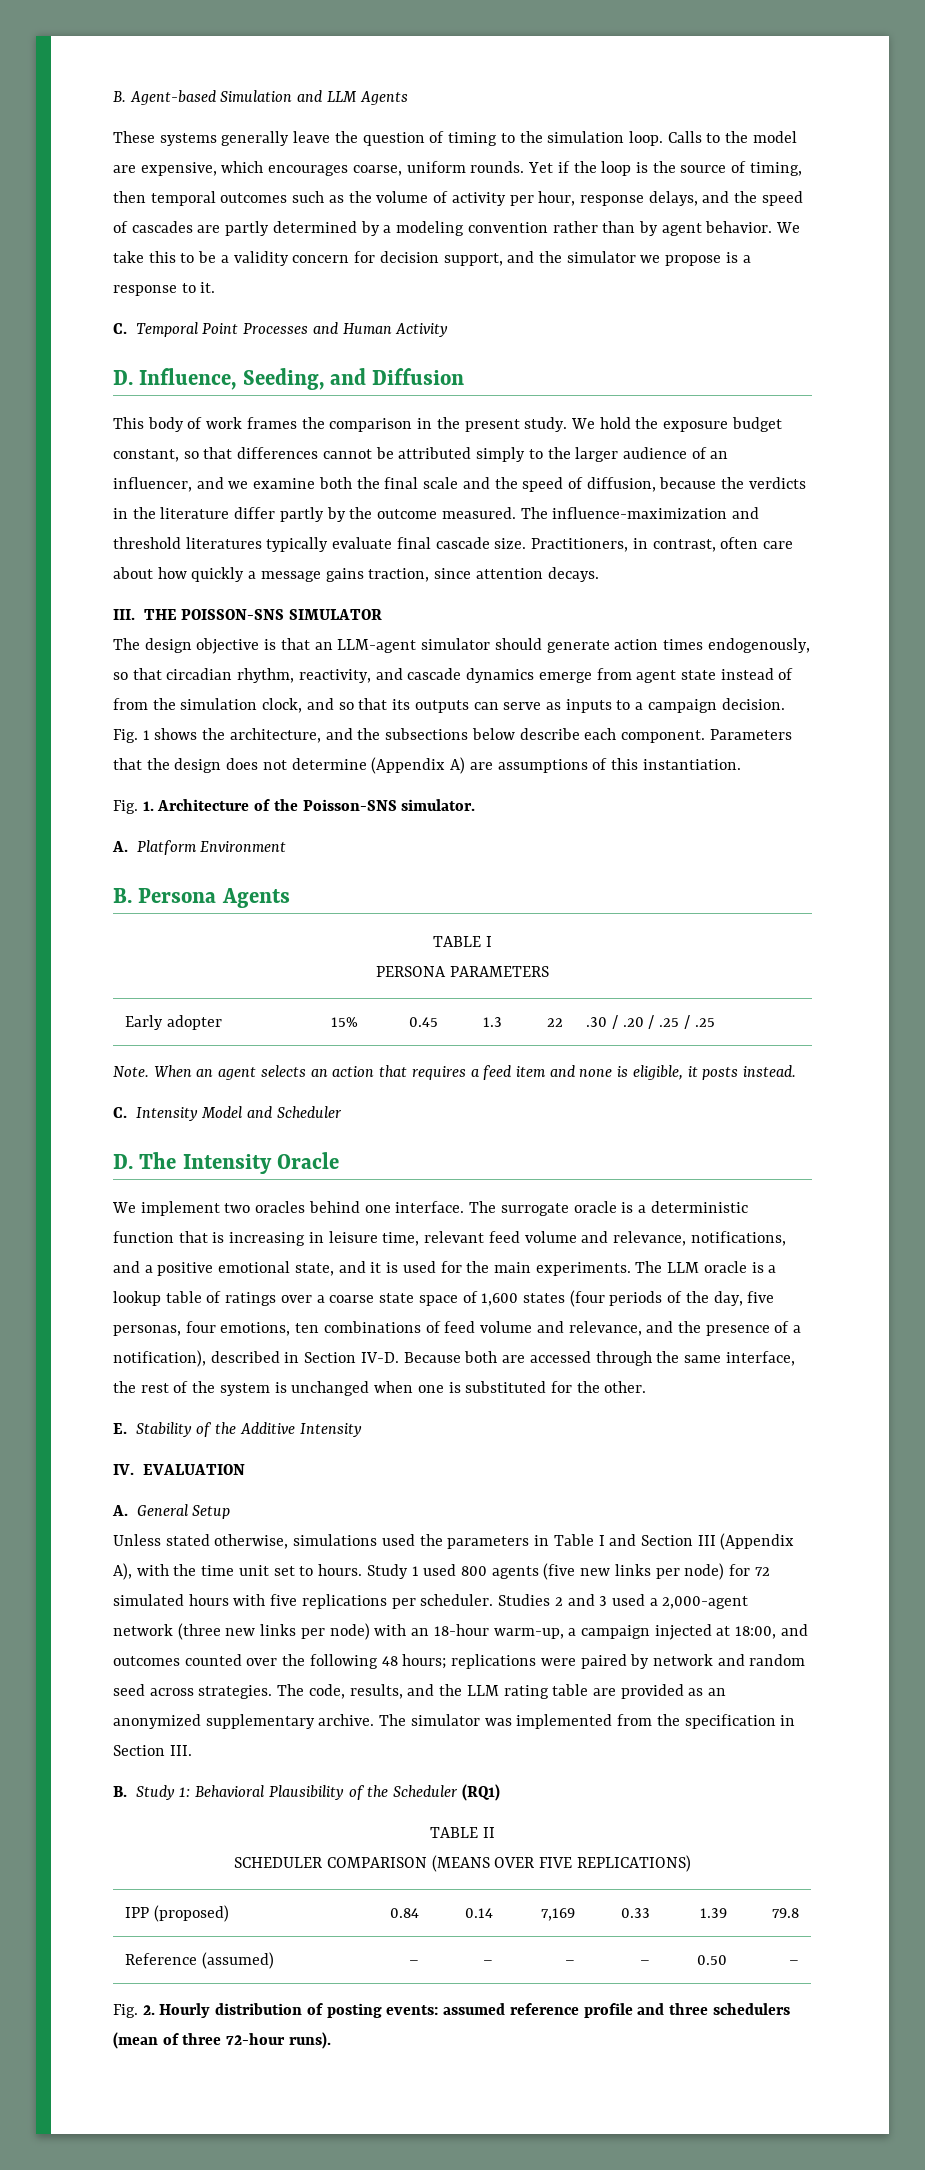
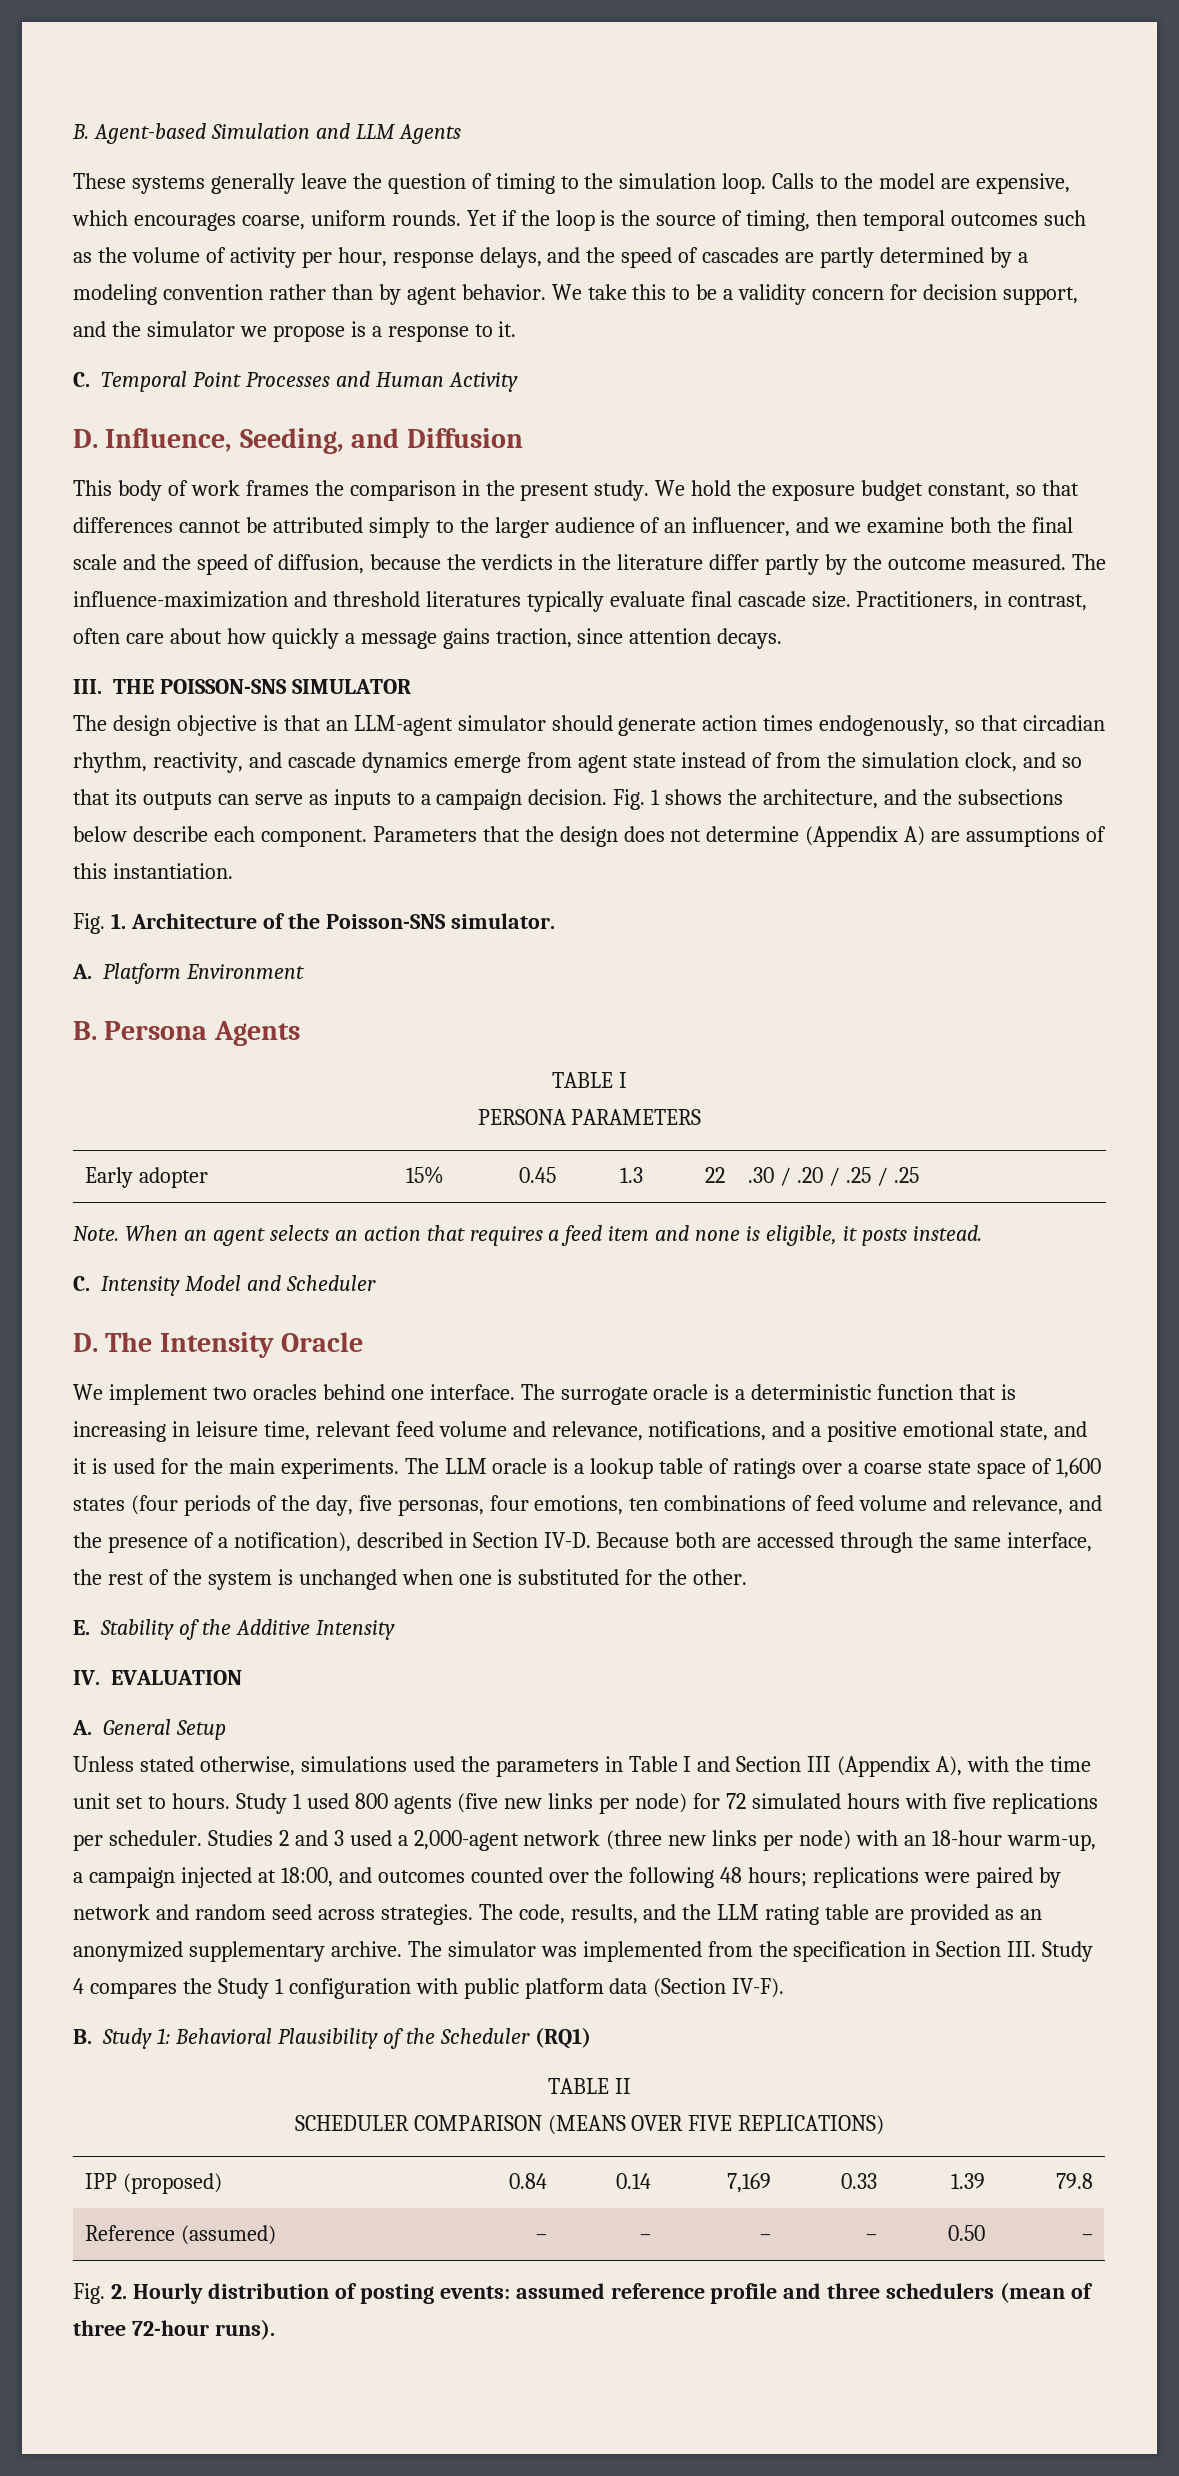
(192, 1750) none -> [1042,1941,1094,1962] [73,1978,785,1999] Study 4 compares the Study 1 configuration with public platform data (Section IV-F).

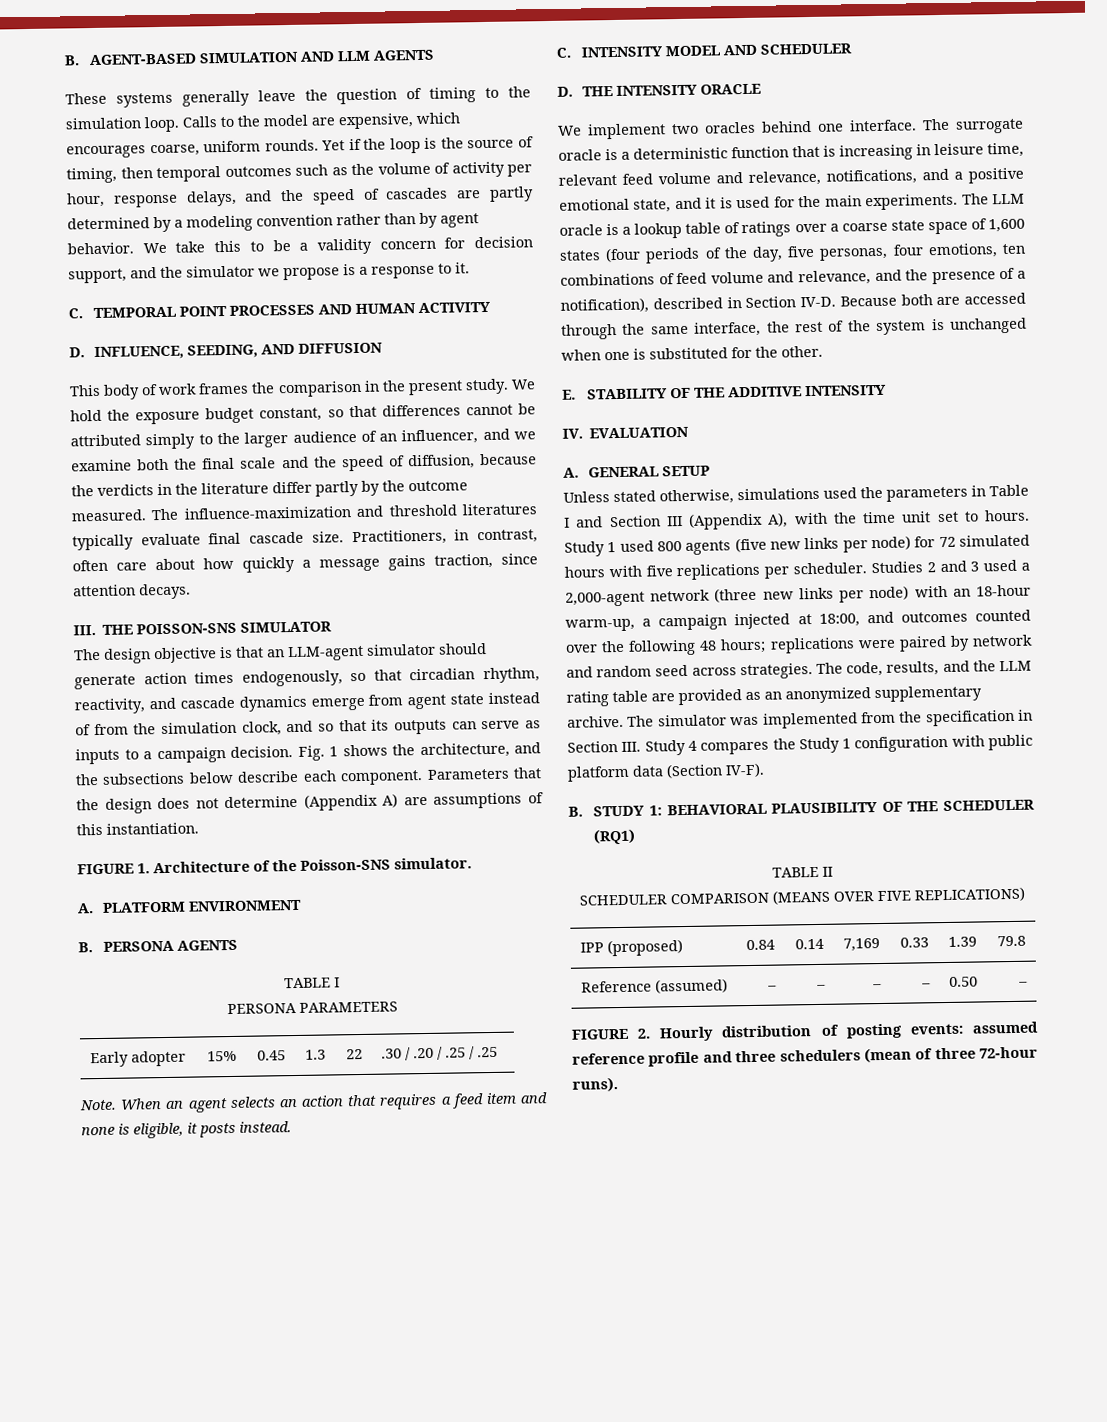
[72,123,461,144] B. Agent-based Simulation and LLM Agents -> [64,49,435,66] B. AGENT-BASED SIMULATION AND LLM AGENTS
[101,371,518,392] [73,428,523,454] Temporal Point Processes and Human Activity // D. Influence, Seeding, and Diffusion -> [93,301,492,319] [69,342,384,361] TEMPORAL POINT PROCESSES AND HUMAN ACTIVITY // D. INFLUENCE, SEEDING, AND DIFFUSION
[73,913,105,934] Fig. -> [77,863,134,875] FIGURE
[103,963,304,984] [73,1021,300,1046] Platform Environment // B. Persona Agents -> [102,899,303,913] [78,939,239,953] PLATFORM ENVIRONMENT // B. PERSONA AGENTS
[101,1275,376,1296] [73,1332,364,1358] Intensity Model and Scheduler // D. The Intensity Oracle -> [581,43,853,58] [557,83,762,97] INTENSITY MODEL AND SCHEDULER // D. THE INTENSITY ORACLE
[100,1619,395,1640] Stability of the Additive Intensity -> [587,384,888,400] STABILITY OF THE ADDITIVE INTENSITY
[103,1719,226,1740] General Setup -> [588,465,711,478] GENERAL SETUP
[102,2028,530,2049] Study 1: Behavioral Plausibility of the Scheduler -> [593,799,1035,817] STUDY 1: BEHAVIORAL PLAUSIBILITY OF THE SCHEDULER
[73,2283,105,2304] Fig. -> [571,1028,629,1040] FIGURE

